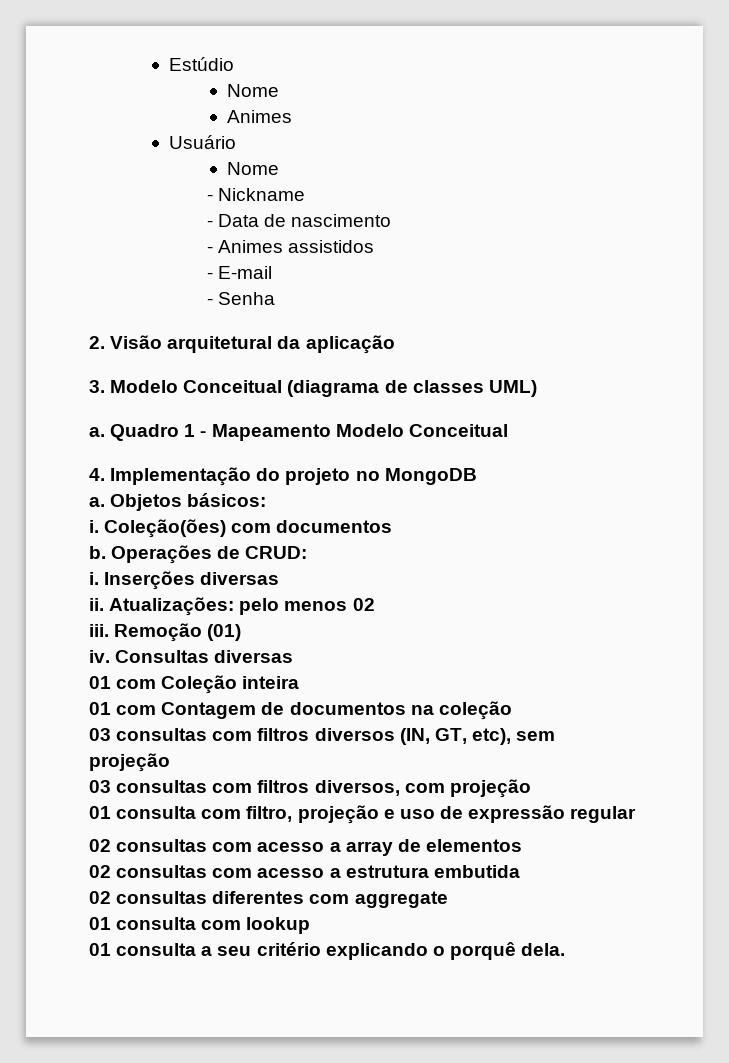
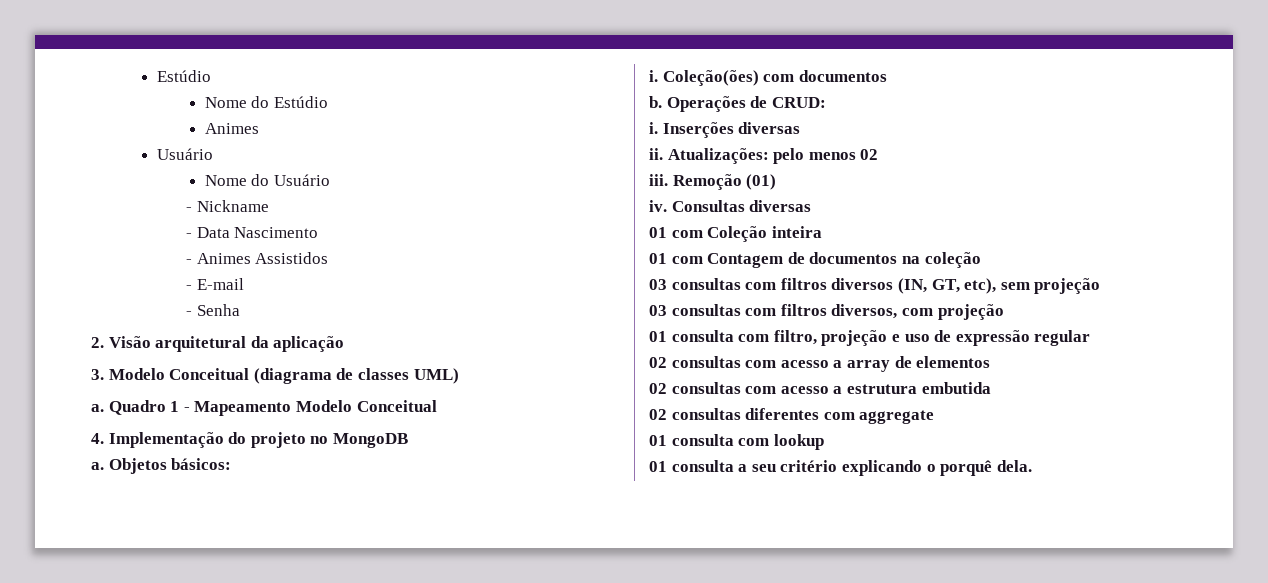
(280, 90) none -> [251,96,328,108] do Estúdio
(280, 168) none -> [251,174,330,186] do Usuário
[263,214,391,227] de nascimento -> [234,227,319,238] Nascimento
[287,240,374,253] assistidos -> [255,252,329,264] Assistidos

